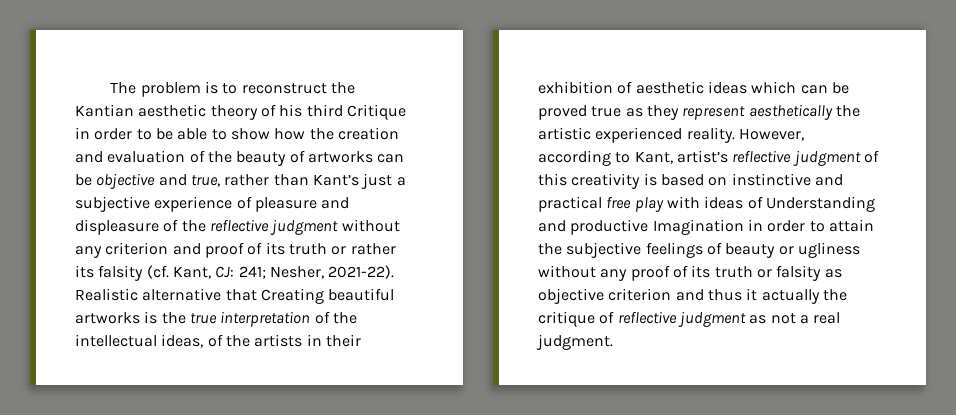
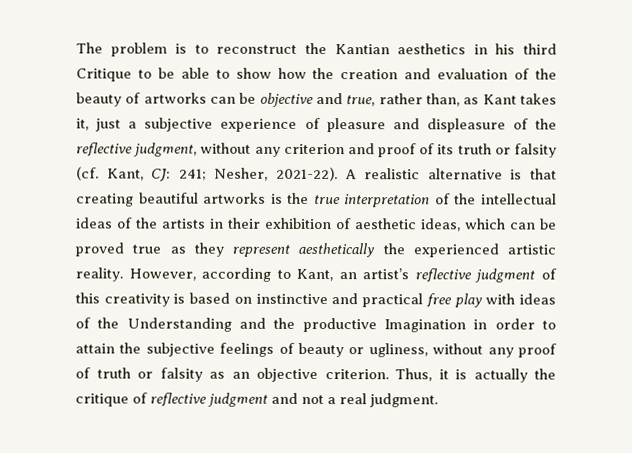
[138,104,276,120] aesthetic theory of -> [397,43,488,55] aesthetics in
[75,127,133,140] in order -> (132, 75) none
[273,174,359,186] than Kant’s -> [426,93,557,107] [76,118,89,131] than, as Kant takes it,
[270,219,339,235] judgment -> [133,142,198,157] judgment,
[350,243,396,255] [75,265,94,278] rather its -> (511, 151) none
[75,288,324,304] Realistic alternative that Creating -> [344,168,558,180] [76,193,134,207] A realistic alternative is that creating
[161,334,204,348] ideas, -> [75,217,113,229] ideas
[707,81,747,94] ideas -> [420,218,461,232] ideas,
[538,127,683,143] artistic experienced -> [412,243,556,258] experienced artistic
(673, 157) none -> [338,272,357,280] an
(763, 202) none -> [97,317,120,329] the
(566, 226) none -> [273,317,296,329] the
[797,242,860,258] ugliness -> [368,343,428,358] ugliness,
[691,265,711,278] its -> (91, 373) none
[538,288,758,304] objective criterion and thus it -> [231,367,467,383] an objective criterion. Thus, it is
[749,315,767,324] as -> [271,392,298,404] and

